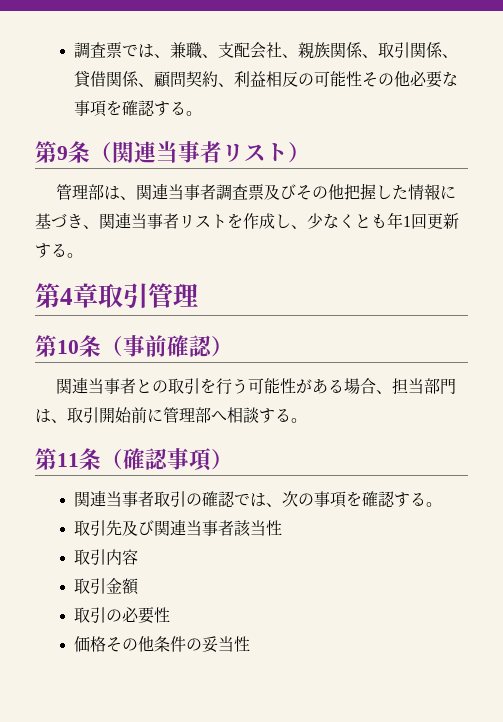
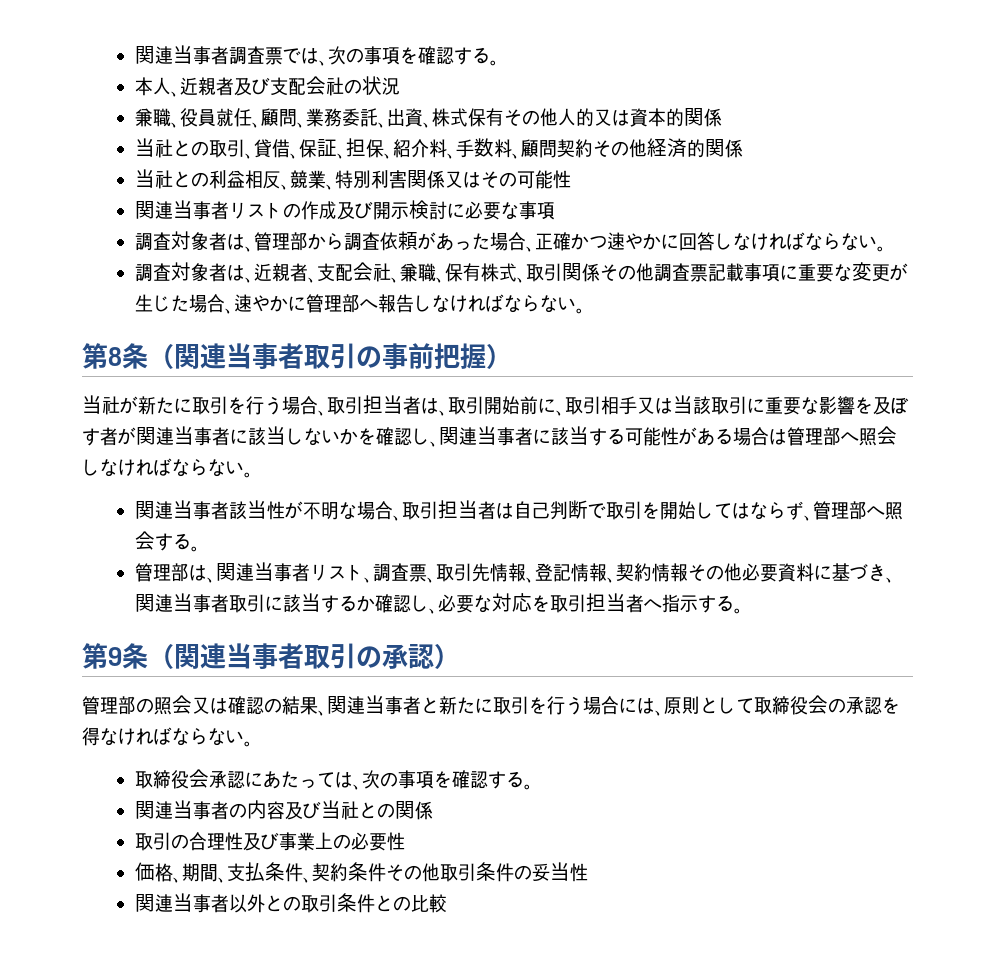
[74,42,459,59] [74,71,459,88] [74,100,203,117] [35,141,310,163] [56,183,457,200] [35,212,459,229] [35,243,83,258] [35,283,198,309] [35,335,233,357] [56,377,457,395] [35,407,307,424] [35,448,233,471] [74,490,236,508] 調査票では、兼職、支配会社、親族関係、取引関係、貸借関係、顧問契約、利益相反の可能性その他必要な事項を確認する。 // 第9条（関連当事者リスト） // 管理部は、関連当事者調査票及びその他把握した情報に基づき、関連当事者リストを作成し、少なくとも年1回更新する。 // 第4章取引管理 // 第10条（事前確認） // 関連当事者との取引を行う可能性がある場合、担当部門は、取引開始前に管理部へ相談する。 // 第11条（確認事項） // 関連当事者取引の確認 -> [134,45,283,65] 関連当事者調査票
[74,519,283,537] [74,549,139,566] [74,578,140,595] [74,607,171,624] [74,636,251,653] 取引先及び関連当事者該当性 // 取引内容 // 取引金額 // 取引の必要性 // 価格その他条件の妥当性 -> [134,76,400,97] [134,108,722,128] [134,138,743,159] [134,169,571,190] [134,200,555,220] [134,231,886,252] [134,262,908,283] [134,294,585,314] [82,343,512,369] [82,395,909,416] [82,426,897,447] [82,458,253,478] [134,500,903,521] [134,531,200,552] [134,562,895,583] [134,593,743,614] [82,643,460,669] [82,695,900,716] [82,727,253,747] [134,769,533,790] [134,800,433,820] [134,832,405,851] [134,862,588,883] [134,893,447,913] 本人、近親者及び支配会社の状況 // 兼職、役員就任、顧問、業務委託、出資、株式保有その他人的又は資本的関係 // 当社との取引、貸借、保証、担保、紹介料、手数料、顧問契約その他経済的関係 // 当社との利益相反、競業、特別利害関係又はその可能性 // 関連当事者リストの作成及び開示検討に必要な事項 // 調査対象者は、管理部から調査依頼があった場合、正確かつ速やかに回答しなければならない。 // 調査対象者は、近親者、支配会社、兼職、保有株式、取引関係その他調査票記載事項に重要な変更が生じた場合、速やかに管理部へ報告しなければならない。 // 第8条（関連当事者取引の事前把握） // 当社が新たに取引を行う場合、取引担当者は、取引開始前に、取引相手又は当該取引に重要な影響を及ぼす者が関連当事者に該当しないかを確認し、関連当事者に該当する可能性がある場合は管理部へ照会しなければならない。 // 関連当事者該当性が不明な場合、取引担当者は自己判断で取引を開始してはならず、管理部へ照会する。 // 管理部は、関連当事者リスト、調査票、取引先情報、登記情報、契約情報その他必要資料に基づき、関連当事者取引に該当するか確認し、必要な対応を取引担当者へ指示する。 // 第9条（関連当事者取引の承認） // 管理部の照会又は確認の結果、関連当事者と新たに取引を行う場合には、原則として取締役会の承認を得なければならない。 // 取締役会承認にあたっては、次の事項を確認する。 // 関連当事者の内容及び当社との関係 // 取引の合理性及び事業上の必要性 // 価格、期間、支払条件、契約条件その他取引条件の妥当性 // 関連当事者以外との取引条件との比較

